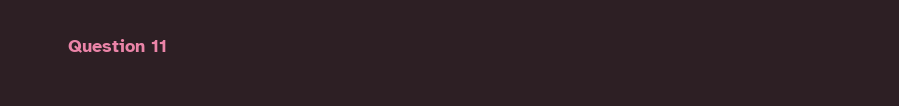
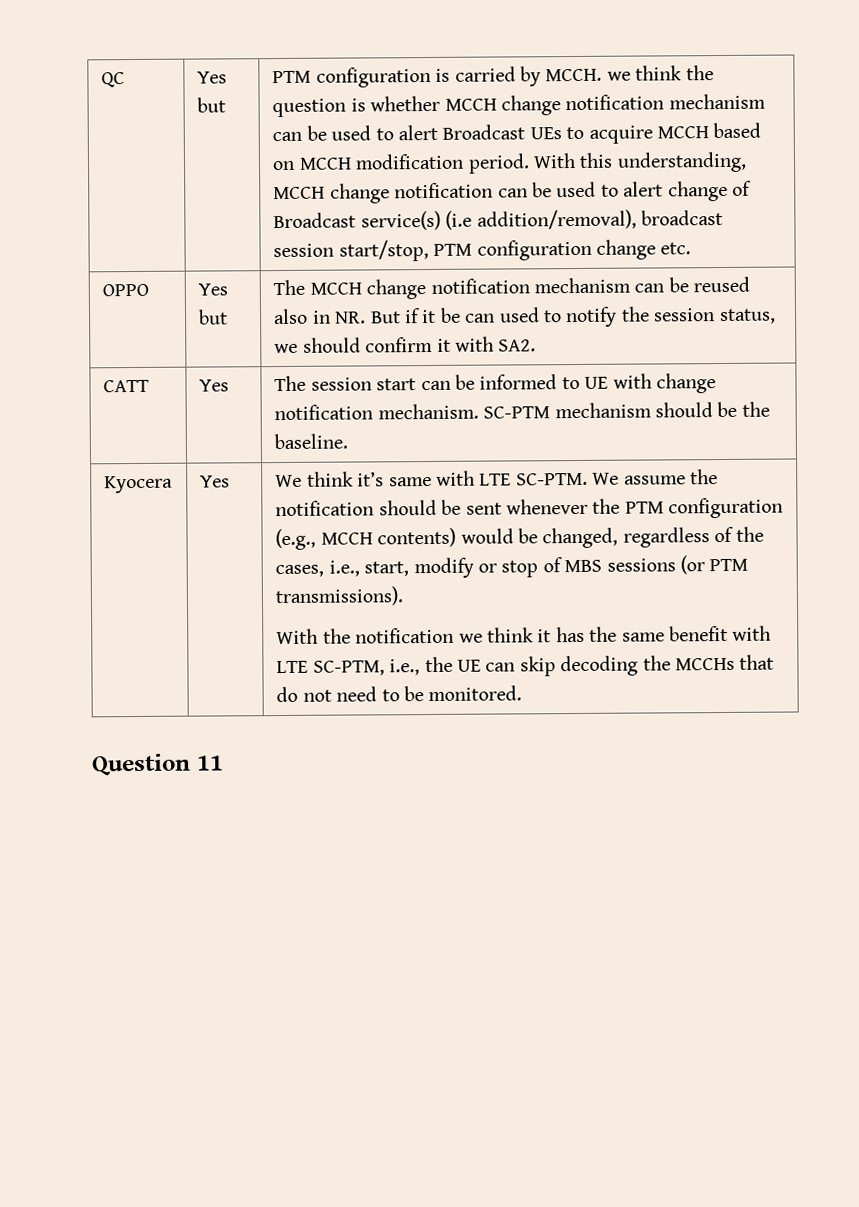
(68, 46) none -> [101,72,126,88] [197,71,228,84] [197,97,227,113] [272,65,714,88] [272,93,766,118] [272,122,762,144] [272,151,747,174] [273,180,752,204] [273,209,723,231] [273,239,692,262] [102,283,150,297] [198,283,229,296] [198,309,229,325] [273,276,751,300] [273,306,776,328] [274,336,537,354] [103,379,150,393] [199,379,230,392] [274,373,716,394] [274,401,770,421] [274,433,349,450] [104,475,174,494] [200,475,231,488] [275,469,718,488] [275,497,784,519] [275,526,764,551] [275,555,749,579] [275,586,405,607] [276,625,772,645] [276,654,775,677] [276,685,523,703] QC | Yes but | PTM configuration is carried by MCCH. we think the question is whether MCCH change notification mechanism can be used to alert Broadcast UEs to acquire MCCH based on MCCH modification period. With this understanding, MCCH change notification can be used to alert change of Broadcast service(s) (i.e addition/removal), broadcast session start/stop, PTM configuration change etc. // OPPO | Yes but | The MCCH change notification mechanism can be reused also in NR. But if it be can used to notify the session status, we should confirm it with SA2. // CATT | Yes | The session start can be informed to UE with change notification mechanism. SC-PTM mechanism should be the baseline. // Kyocera | Yes | We think it’s same with LTE SC-PTM. We assume the notification should be sent whenever the PTM configuration (e.g., MCCH contents) would be changed, regardless of the cases, i.e., start, modify or stop of MBS sessions (or PTM transmissions). // With the notification we think it has the same benefit with LTE SC-PTM, i.e., the UE can skip decoding the MCCHs that do not need to be monitored. //

